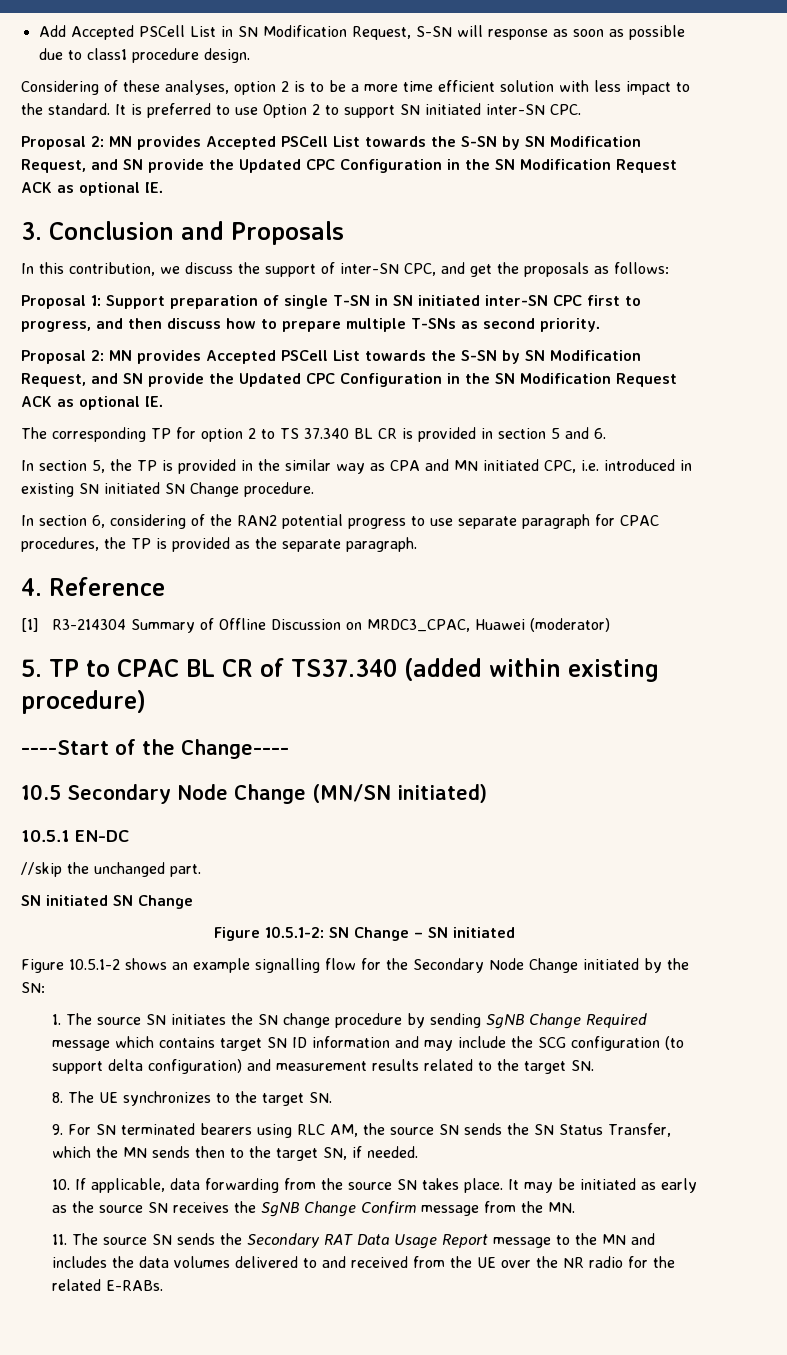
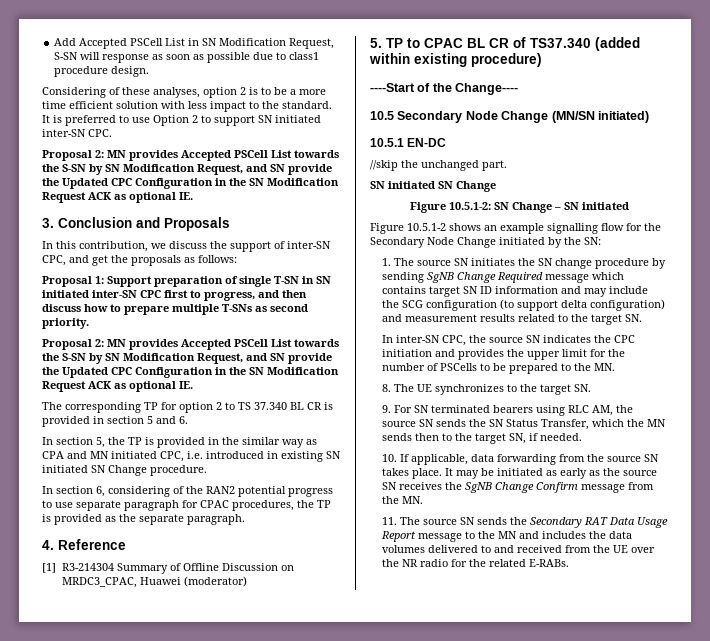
(594, 1065) none -> [382,335,636,346] [382,349,626,360] [382,363,616,374] // In inter-SN CPC, the source SN indicates the CPC initiation and provides the upper limit for the number of PSCells to be prepared to the MN.

